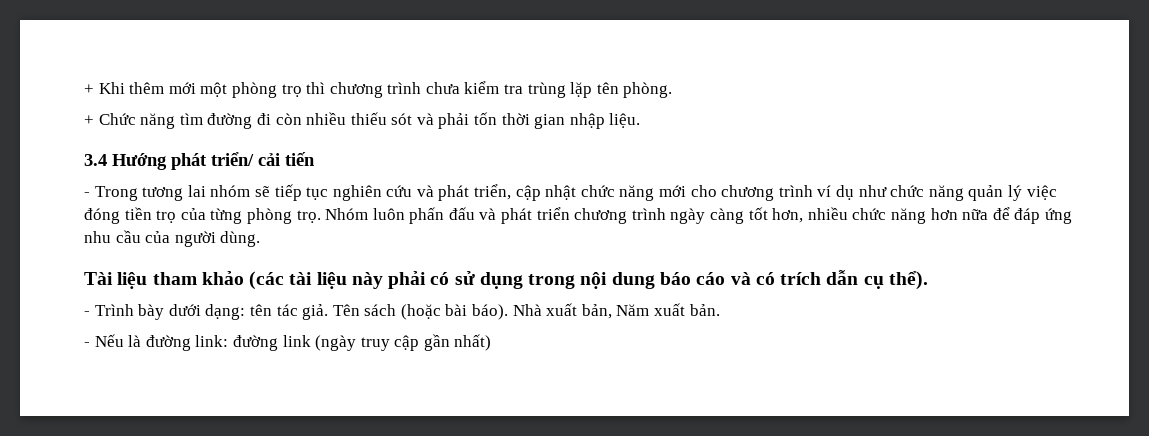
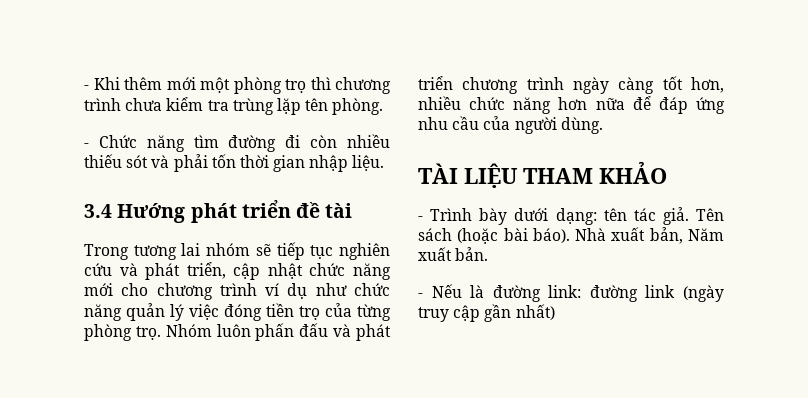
[84,84,94,94] + -> [84,85,89,90] -
[84,115,94,125] + -> [84,143,89,148] -
[211,152,315,166] [84,192,90,197] triển/ cải tiến // - -> [241,199,353,218] triển đề tài //
[84,269,928,290] Tài liệu tham khảo (các tài liệu này phải có sử dụng trong nội dung báo cáo và có trích dẫn cụ thể). -> [418,161,667,188] TÀI LIỆU THAM KHẢO

